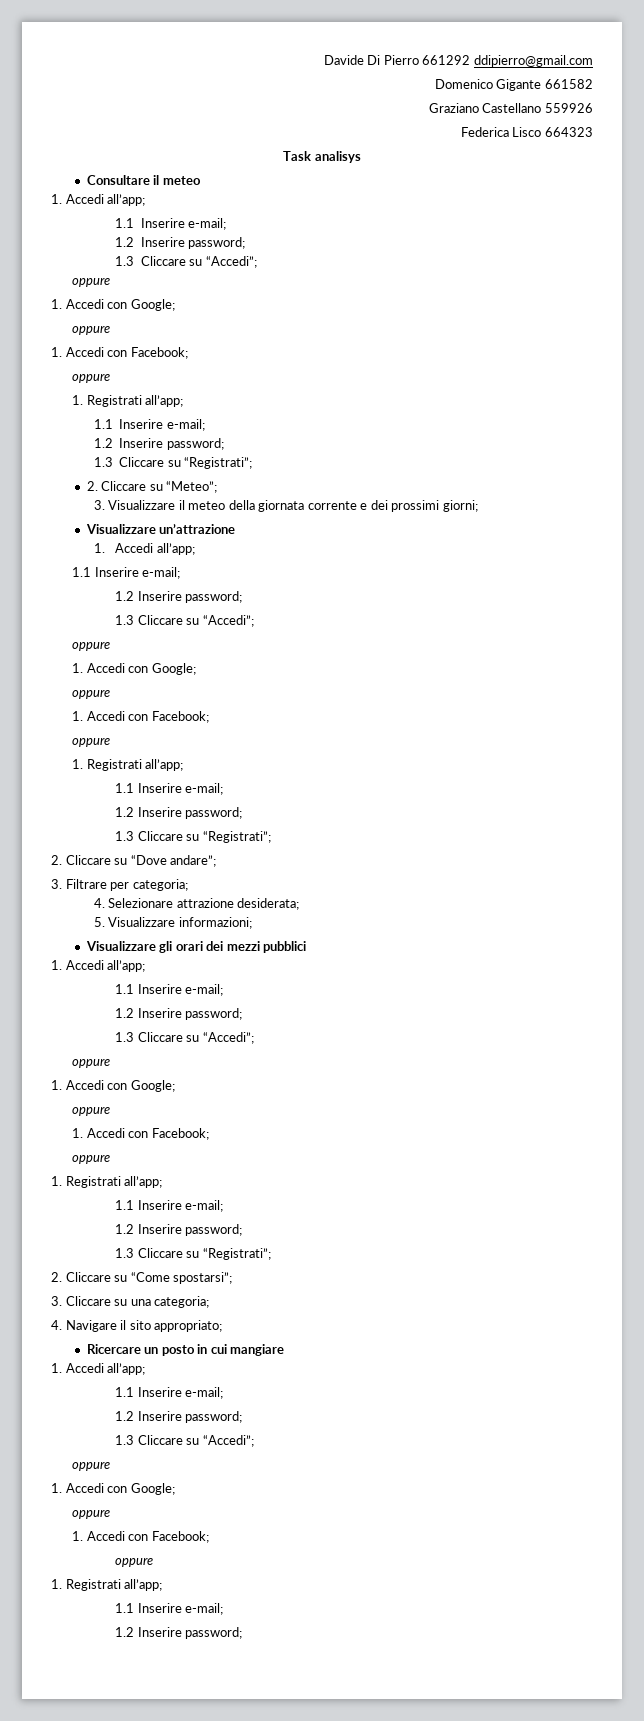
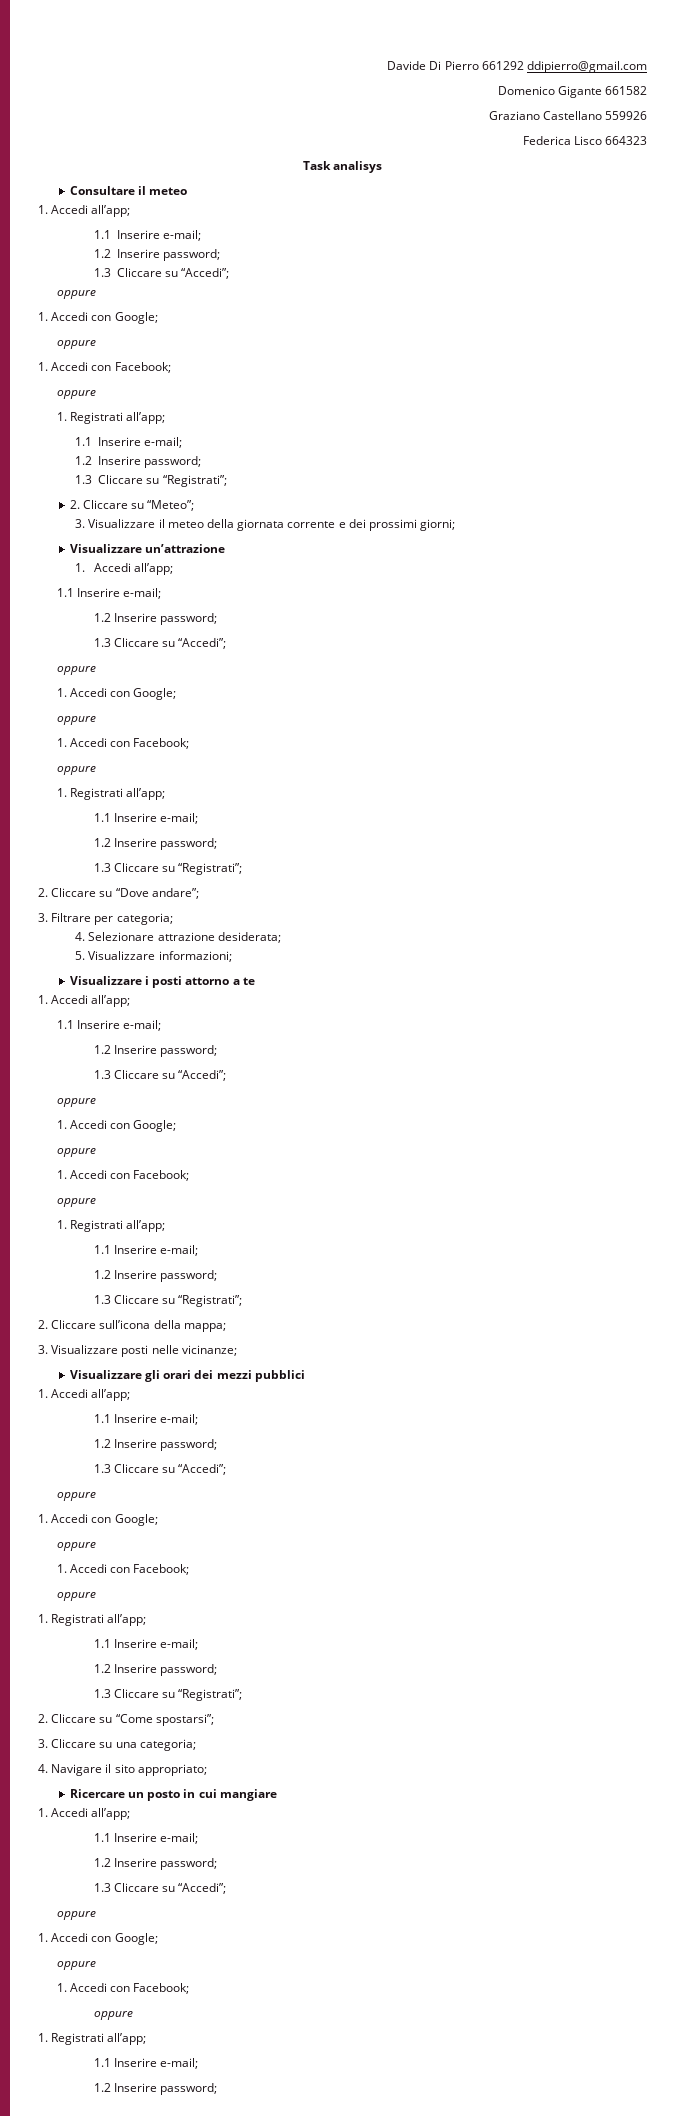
(252, 923) none -> [69,976,255,988] [38,995,131,1007] [56,1020,161,1031] [93,1045,218,1057] [93,1070,227,1081] [56,1098,96,1107] [56,1120,177,1132] [56,1148,96,1157] [56,1170,190,1181] [56,1198,96,1207] [56,1220,165,1232] [93,1245,199,1256] [93,1270,218,1282] [93,1295,243,1307] [38,1320,226,1332] [38,1345,237,1357] // Visualizzare i posti attorno a te // 1. Accedi all’app; // 1.1 Inserire e-mail; // 1.2 Inserire password; // 1.3 Cliccare su “Accedi”; // oppure // 1. Accedi con Google; // oppure // 1. Accedi con Facebook; // oppure // 1. Registrati all’app; // 1.1 Inserire e-mail; // 1.2 Inserire password; // 1.3 Cliccare su “Registrati”; // 2. Cliccare sull’icona della mappa; // 3. Visualizzare posti nelle vicinanze;

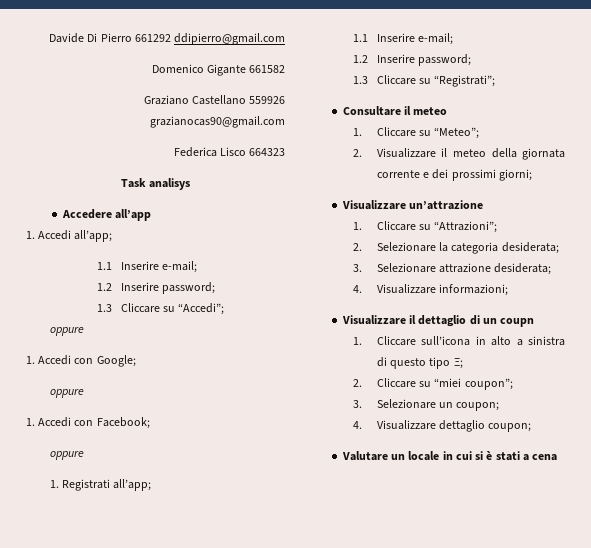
(647, 115) none -> [150,116,285,128] grazianocas90@gmail.com
[69,186,188,195] Consultare il meteo -> [61,209,152,221] Accedere all’app
[69,500,80,509] 2. -> [342,106,448,116] [353,128,363,136] Consultare il meteo // 1.
[75,519,86,528] 3. -> [353,149,363,157] 2.
[93,563,173,575] [56,588,161,599] [93,613,218,625] [93,638,227,649] [56,666,96,675] [56,688,177,700] [56,716,96,725] [56,738,190,749] [56,766,96,775] [56,788,165,800] [93,813,199,824] [93,838,218,850] [93,863,243,875] [38,888,199,899] [38,913,173,925] [75,932,86,941] Accedi all’app; // 1.1 Inserire e-mail; // 1.2 Inserire password; // 1.3 Cliccare su “Accedi”; // oppure // 1. Accedi con Google; // oppure // 1. Accedi con Facebook; // oppure // 1. Registrati all’app; // 1.1 Inserire e-mail; // 1.2 Inserire password; // 1.3 Cliccare su “Registrati”; // 2. Cliccare su “Dove andare”; // 3. Filtrare per categoria; // 4. -> [376,221,498,233] [353,242,559,254] [353,264,363,272] Cliccare su “Attrazioni”; // 2. Selezionare la categoria desiderata; // 3.
[75,951,86,960] 5. -> [353,285,363,293] 4.
[144,976,255,988] [38,995,131,1007] [56,1020,161,1031] [93,1045,218,1057] [93,1070,227,1081] [56,1098,96,1107] [56,1120,177,1132] [56,1148,96,1157] [56,1170,190,1181] [56,1198,96,1207] [56,1220,165,1232] [93,1245,199,1256] [93,1270,218,1282] [93,1295,243,1307] [38,1320,226,1332] [38,1345,237,1357] [69,1370,305,1382] [38,1389,131,1401] [93,1414,199,1425] [93,1439,218,1451] [93,1464,227,1475] [56,1492,96,1501] [38,1514,158,1526] [56,1542,96,1551] [56,1564,190,1575] [56,1592,96,1601] [38,1614,147,1626] [93,1639,199,1650] [93,1664,218,1676] [93,1689,243,1701] [38,1714,214,1726] [38,1739,196,1751] [38,1764,207,1776] [69,1789,277,1801] [38,1808,131,1820] [93,1833,199,1844] [93,1858,218,1870] [93,1883,227,1894] [56,1911,96,1920] [38,1933,158,1945] [56,1961,96,1970] [56,1983,190,1994] [93,2011,133,2020] [38,2033,147,2045] [93,2058,199,2069] [93,2083,218,2095] i posti attorno a te // 1. Accedi all’app; // 1.1 Inserire e-mail; // 1.2 Inserire password; // 1.3 Cliccare su “Accedi”; // oppure // 1. Accedi con Google; // oppure // 1. Accedi con Facebook; // oppure // 1. Registrati all’app; // 1.1 Inserire e-mail; // 1.2 Inserire password; // 1.3 Cliccare su “Registrati”; // 2. Cliccare sull’icona della mappa; // 3. Visualizzare posti nelle vicinanze; // Visualizzare gli orari dei mezzi pubblici // 1. Accedi all’app; // 1.1 Inserire e-mail; // 1.2 Inserire password; // 1.3 Cliccare su “Accedi”; // oppure // 1. Accedi con Google; // oppure // 1. Accedi con Facebook; // oppure // 1. Registrati all’app; // 1.1 Inserire e-mail; // 1.2 Inserire password; // 1.3 Cliccare su “Registrati”; // 2. Cliccare su “Come spostarsi”; // 3. Cliccare su una categoria; // 4. Navigare il sito appropriato; // Ricercare un posto in cui mangiare // 1. Accedi all’app; // 1.1 Inserire e-mail; // 1.2 Inserire password; // 1.3 Cliccare su “Accedi”; // oppure // 1. Accedi con Google; // oppure // 1. Accedi con Facebook; // oppure // 1. Registrati all’app; // 1.1 Inserire e-mail; // 1.2 Inserire password; -> [409,315,535,327] [353,336,565,346] [376,357,463,369] [353,378,513,390] [353,399,500,411] [353,420,532,432] [341,451,558,461] il dettaglio di un coupn // 1. Cliccare sull’icona in alto a sinistra di questo tipo Ξ; // 2. Cliccare su “miei coupon”; // 3. Selezionare un coupon; // 4. Visualizzare dettaglio coupon; // Valutare un locale in cui si è stati a cena

